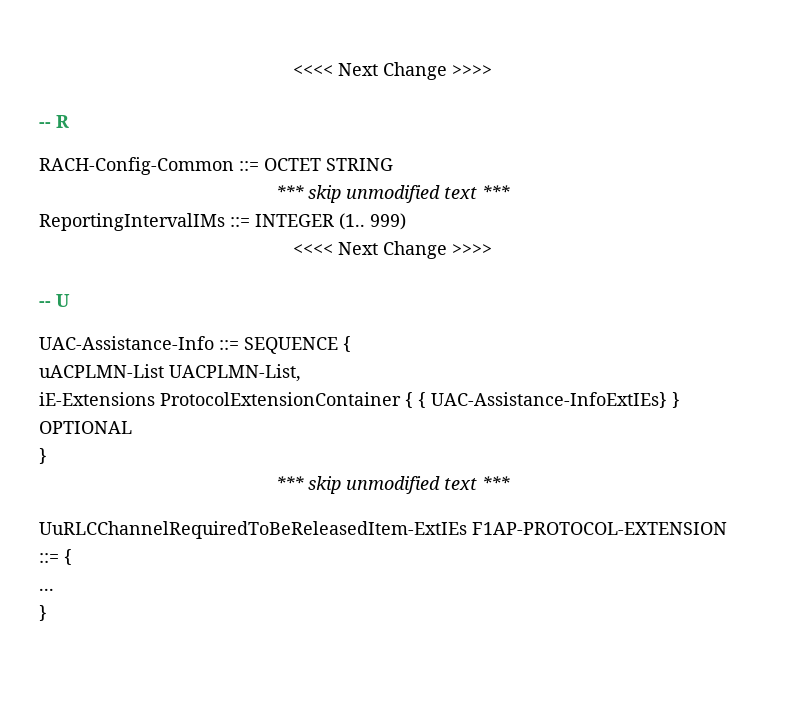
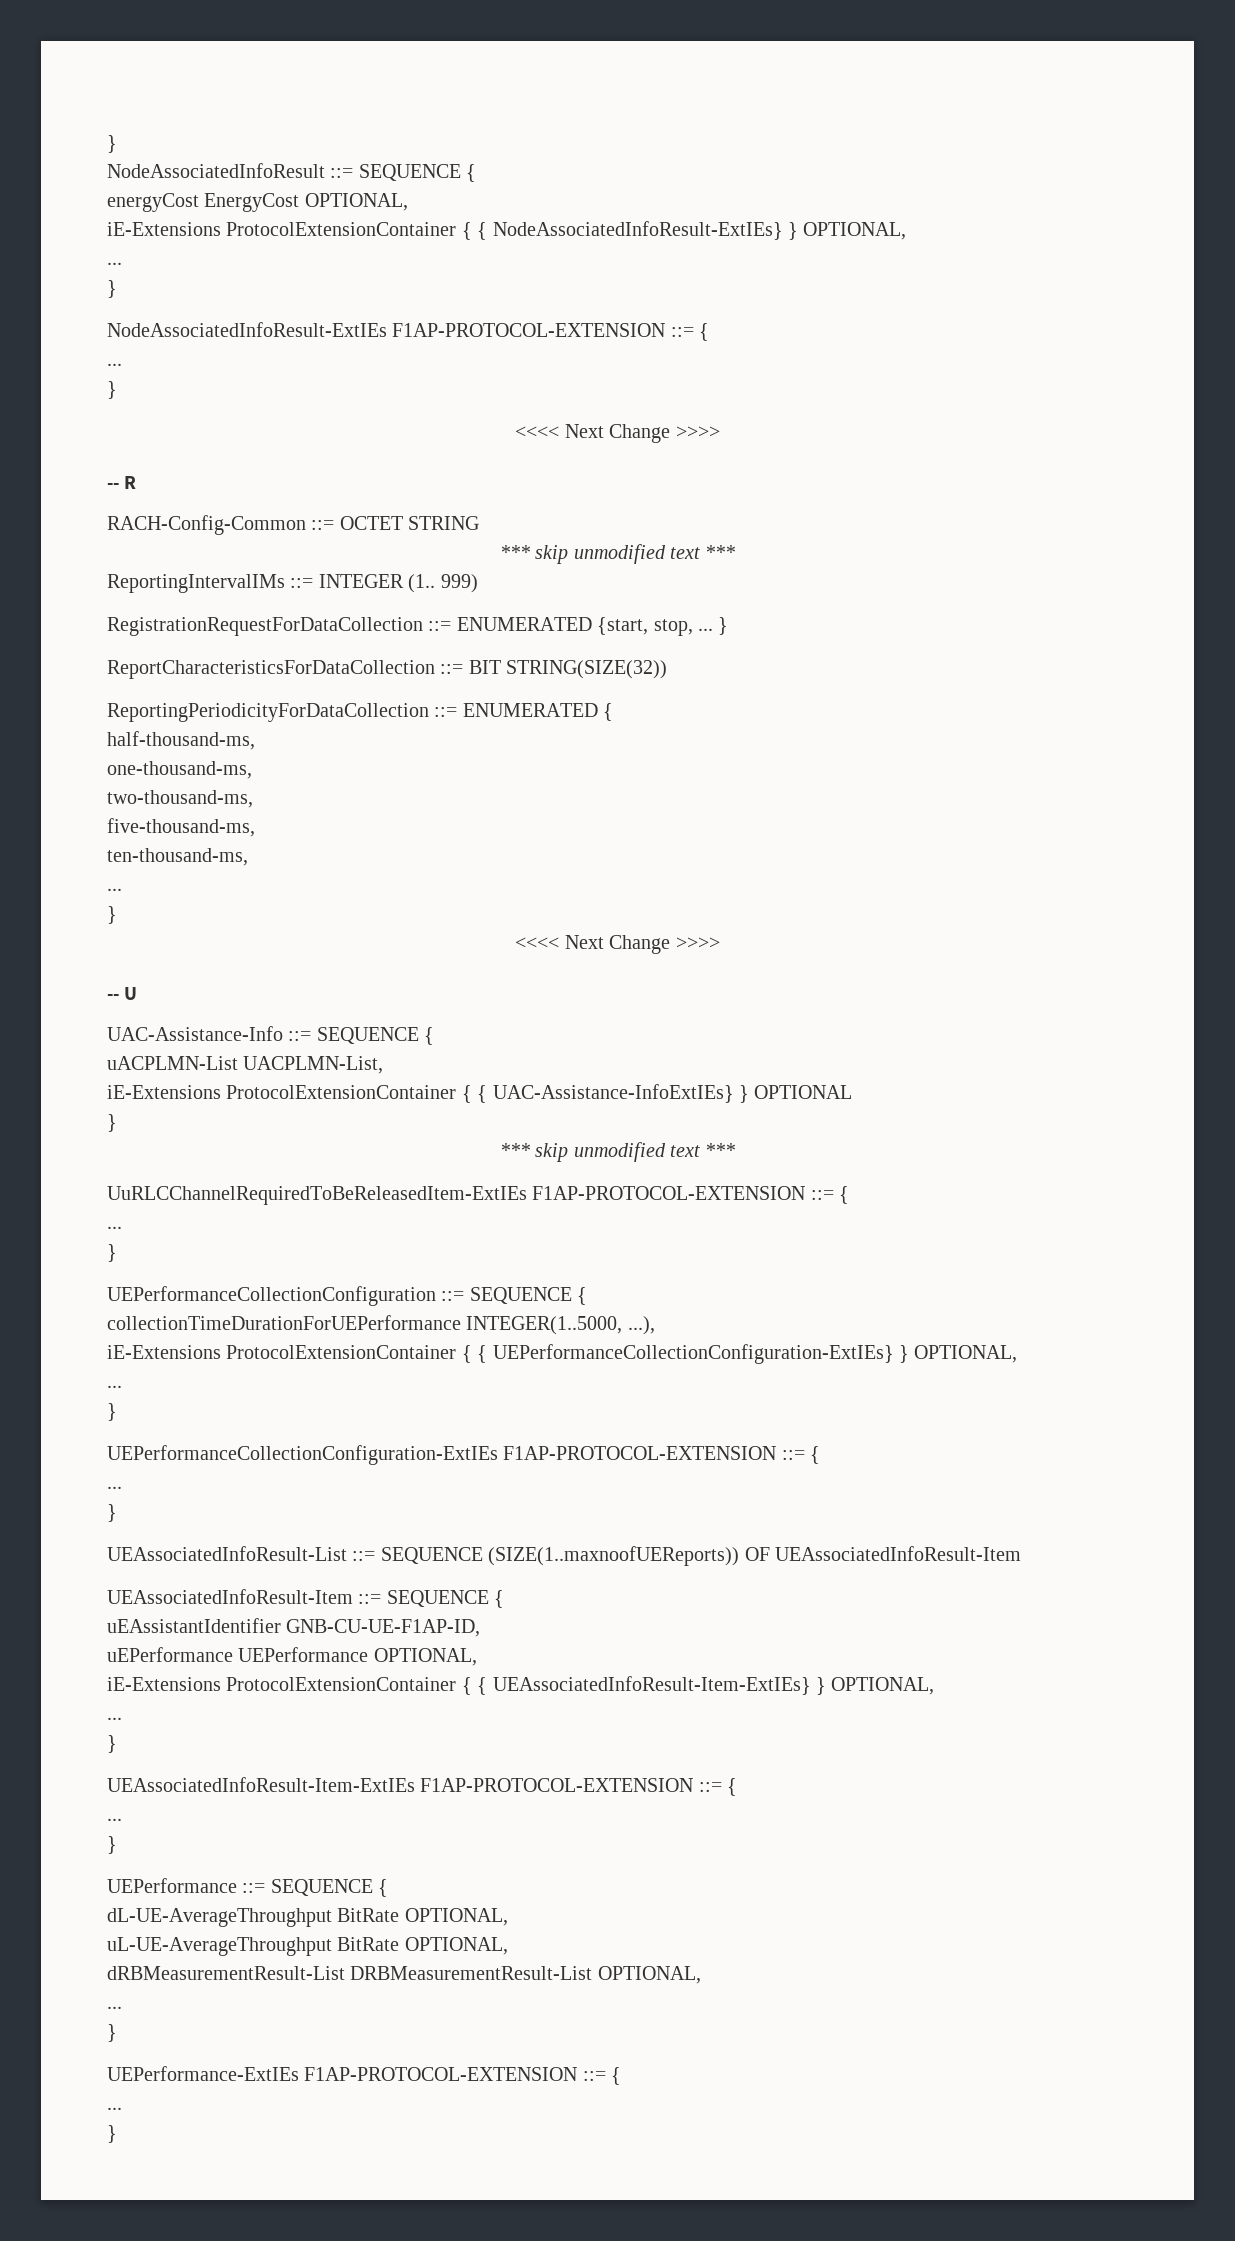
(293, 70) none -> [107,135,117,153] [107,163,477,182] [107,193,408,212] [107,221,907,240] [107,262,122,265] [107,280,117,298] [107,322,710,341] [107,363,122,366] [107,381,117,399] } // NodeAssociatedInfoResult ::= SEQUENCE { // energyCost EnergyCost OPTIONAL, // iE-Extensions ProtocolExtensionContainer { { NodeAssociatedInfoResult-ExtIEs} } OPTIONAL, // ... // } // NodeAssociatedInfoResult-ExtIEs F1AP-PROTOCOL-EXTENSION ::= { // ... // } //
(406, 221) none -> [107,617,729,636] [107,660,668,679] [107,703,614,722] [107,731,255,750] [107,761,252,779] [107,790,253,808] [107,818,255,837] [107,848,248,866] [107,888,122,891] [107,906,117,924] // RegistrationRequestForDataCollection ::= ENUMERATED {start, stop, ... } // ReportCharacteristicsForDataCollection ::= BIT STRING(SIZE(32)) // ReportingPeriodicityForDataCollection ::= ENUMERATED { // half-thousand-ms, // one-thousand-ms, // two-thousand-ms, // five-thousand-ms, // ten-thousand-ms, // ... // }
(47, 613) none -> [107,1286,588,1306] [107,1315,655,1335] [107,1344,1018,1364] [107,1385,122,1388] [107,1403,117,1421] [107,1445,821,1465] [107,1486,122,1489] [107,1504,117,1522] [107,1546,1021,1566] [107,1589,505,1608] [107,1618,481,1637] [107,1647,477,1666] [107,1676,935,1695] [107,1717,122,1720] [107,1735,117,1753] [107,1777,738,1796] [107,1818,122,1821] [107,1836,117,1854] [107,1878,389,1897] [107,1908,508,1927] [107,1937,508,1956] [107,1966,701,1984] [107,2006,122,2009] [107,2024,117,2042] [107,2066,622,2085] [107,2107,122,2110] [107,2125,117,2143] // UEPerformanceCollectionConfiguration ::= SEQUENCE { // collectionTimeDurationForUEPerformance INTEGER(1..5000, ...), // iE-Extensions ProtocolExtensionContainer { { UEPerformanceCollectionConfiguration-ExtIEs} } OPTIONAL, // ... // } // UEPerformanceCollectionConfiguration-ExtIEs F1AP-PROTOCOL-EXTENSION ::= { // ... // } // UEAssociatedInfoResult-List ::= SEQUENCE (SIZE(1..maxnoofUEReports)) OF UEAssociatedInfoResult-Item // UEAssociatedInfoResult-Item ::= SEQUENCE { // uEAssistantIdentifier GNB-CU-UE-F1AP-ID, // uEPerformance UEPerformance OPTIONAL, // iE-Extensions ProtocolExtensionContainer { { UEAssociatedInfoResult-Item-ExtIEs} } OPTIONAL, // ... // } // UEAssociatedInfoResult-Item-ExtIEs F1AP-PROTOCOL-EXTENSION ::= { // ... // } // UEPerformance ::= SEQUENCE { // dL-UE-AverageThroughput BitRate OPTIONAL, // uL-UE-AverageThroughput BitRate OPTIONAL, // dRBMeasurementResult-List DRBMeasurementResult-List OPTIONAL, // ... // } // UEPerformance-ExtIEs F1AP-PROTOCOL-EXTENSION ::= { // ... // }

